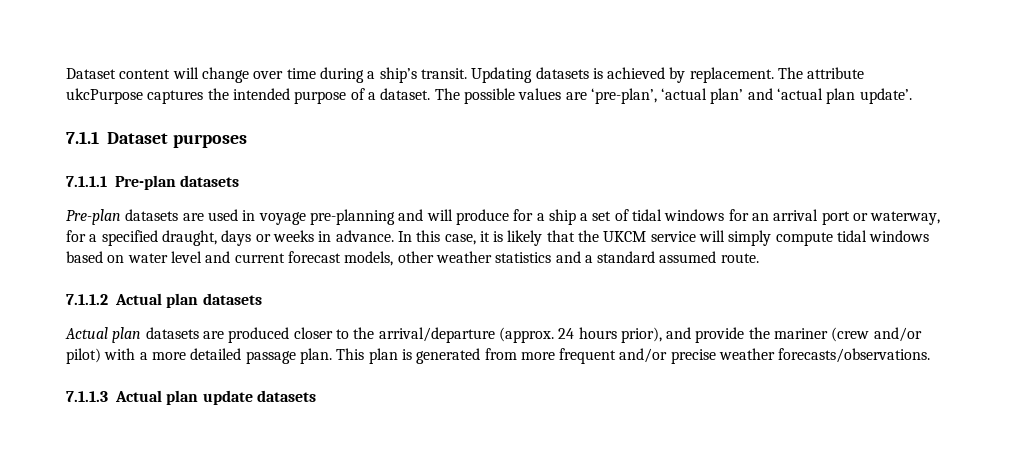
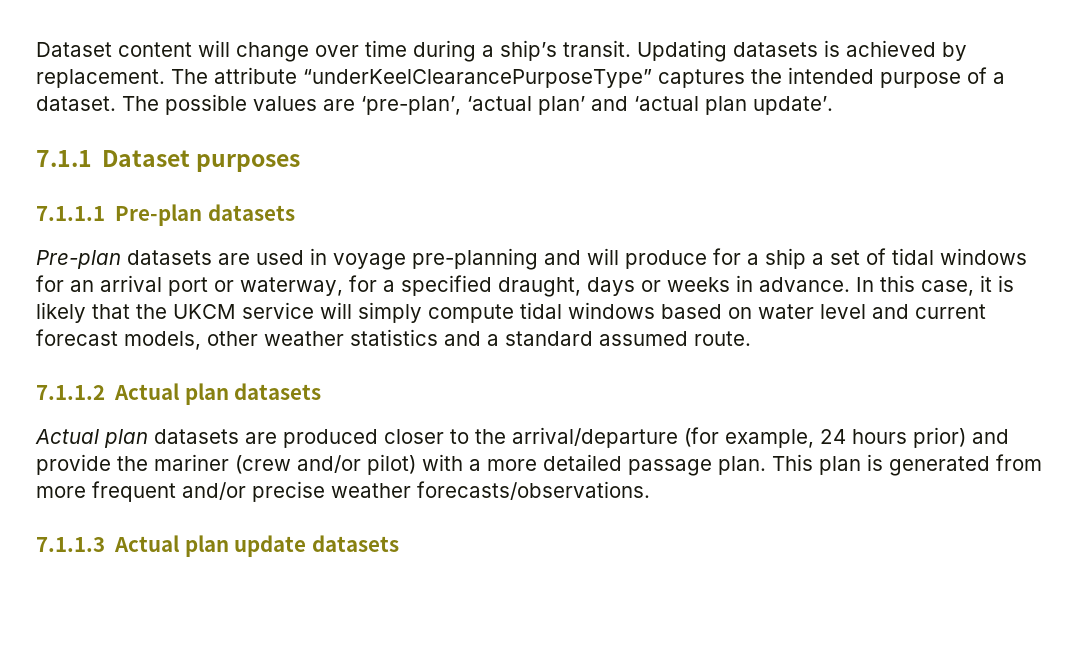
[66,88,143,104] ukcPurpose -> [303,69,652,88] “underKeelClearancePurposeType”
[498,327,554,343] (approx. -> [684,427,814,448] (for example,
[620,327,662,343] prior), -> [913,427,966,448] prior)

